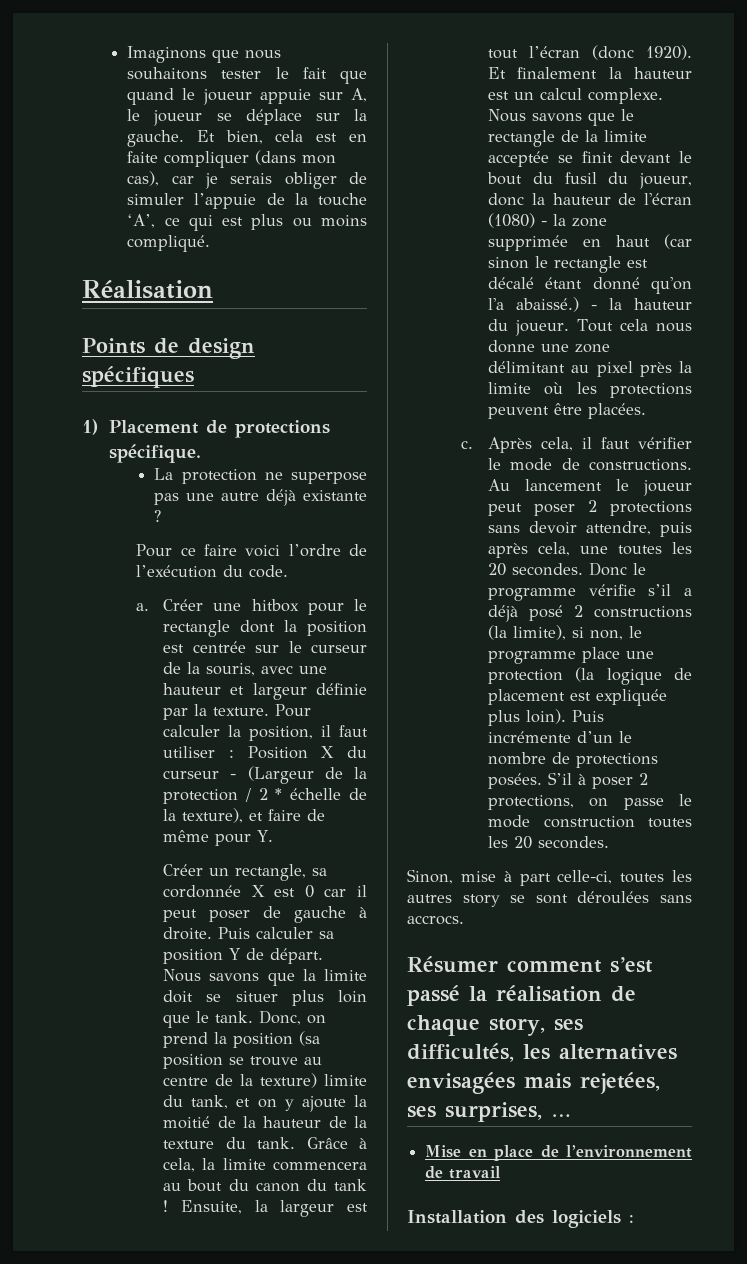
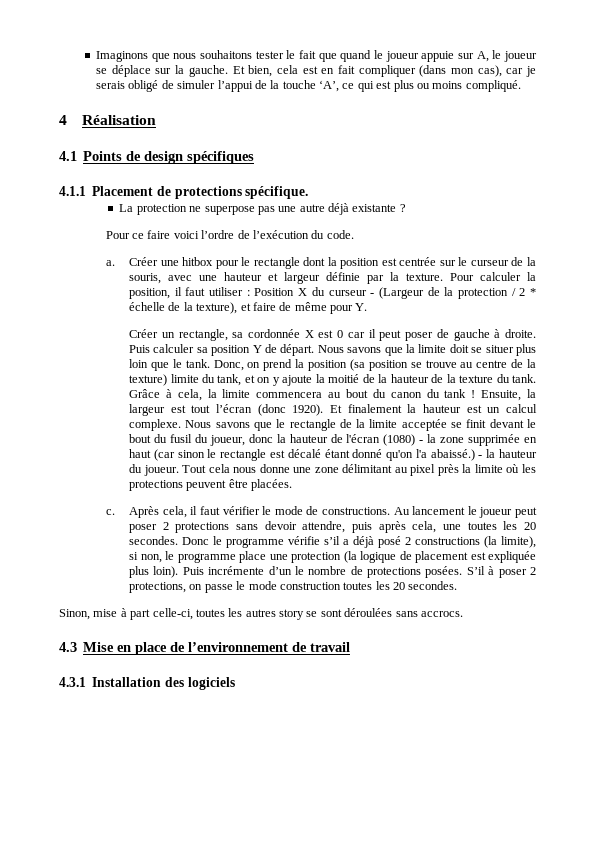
[127,151,159,163] faite -> [337,65,355,74] fait
[284,172,337,189] obliger -> [128,80,159,92] obligé
[194,193,257,209] l’appuie -> [217,80,253,92] l’appui
(211, 243) none -> [59,115,67,125] 4
(213, 289) none -> [59,151,77,161] 4.1
[82,419,98,435] 1) -> [59,186,86,196] 4.1.1
[407,956,653,973] [407,985,636,1006] [407,1015,583,1036] [407,1043,677,1062] [407,1072,660,1094] [407,1102,570,1122] Résumer comment s’est passé la réalisation de chaque story, ses difficultés, les alternatives envisagées mais rejetées, ses surprises, … // -> [59,642,77,652] 4.3
(502, 1172) none -> [59,677,86,687] 4.3.1
[629,1215,634,1223] : -> (235, 683) none

